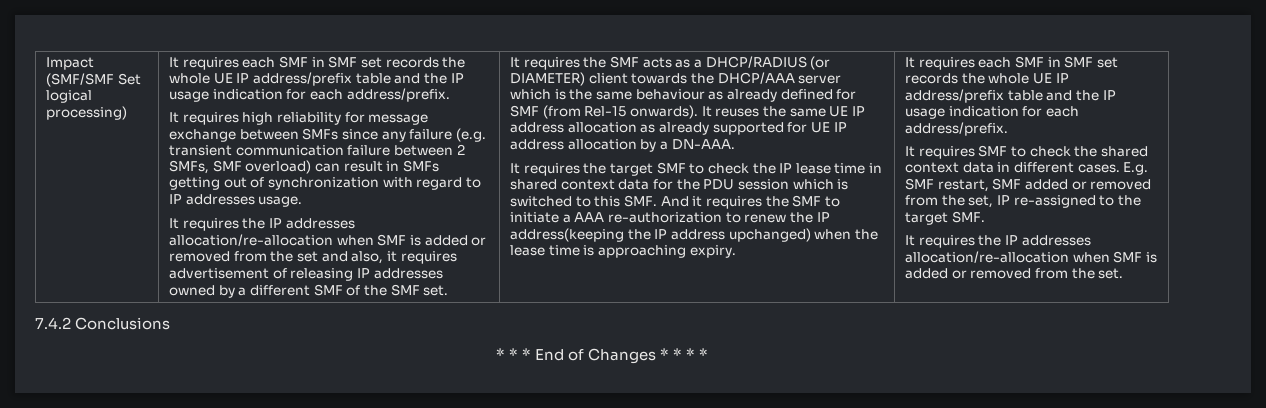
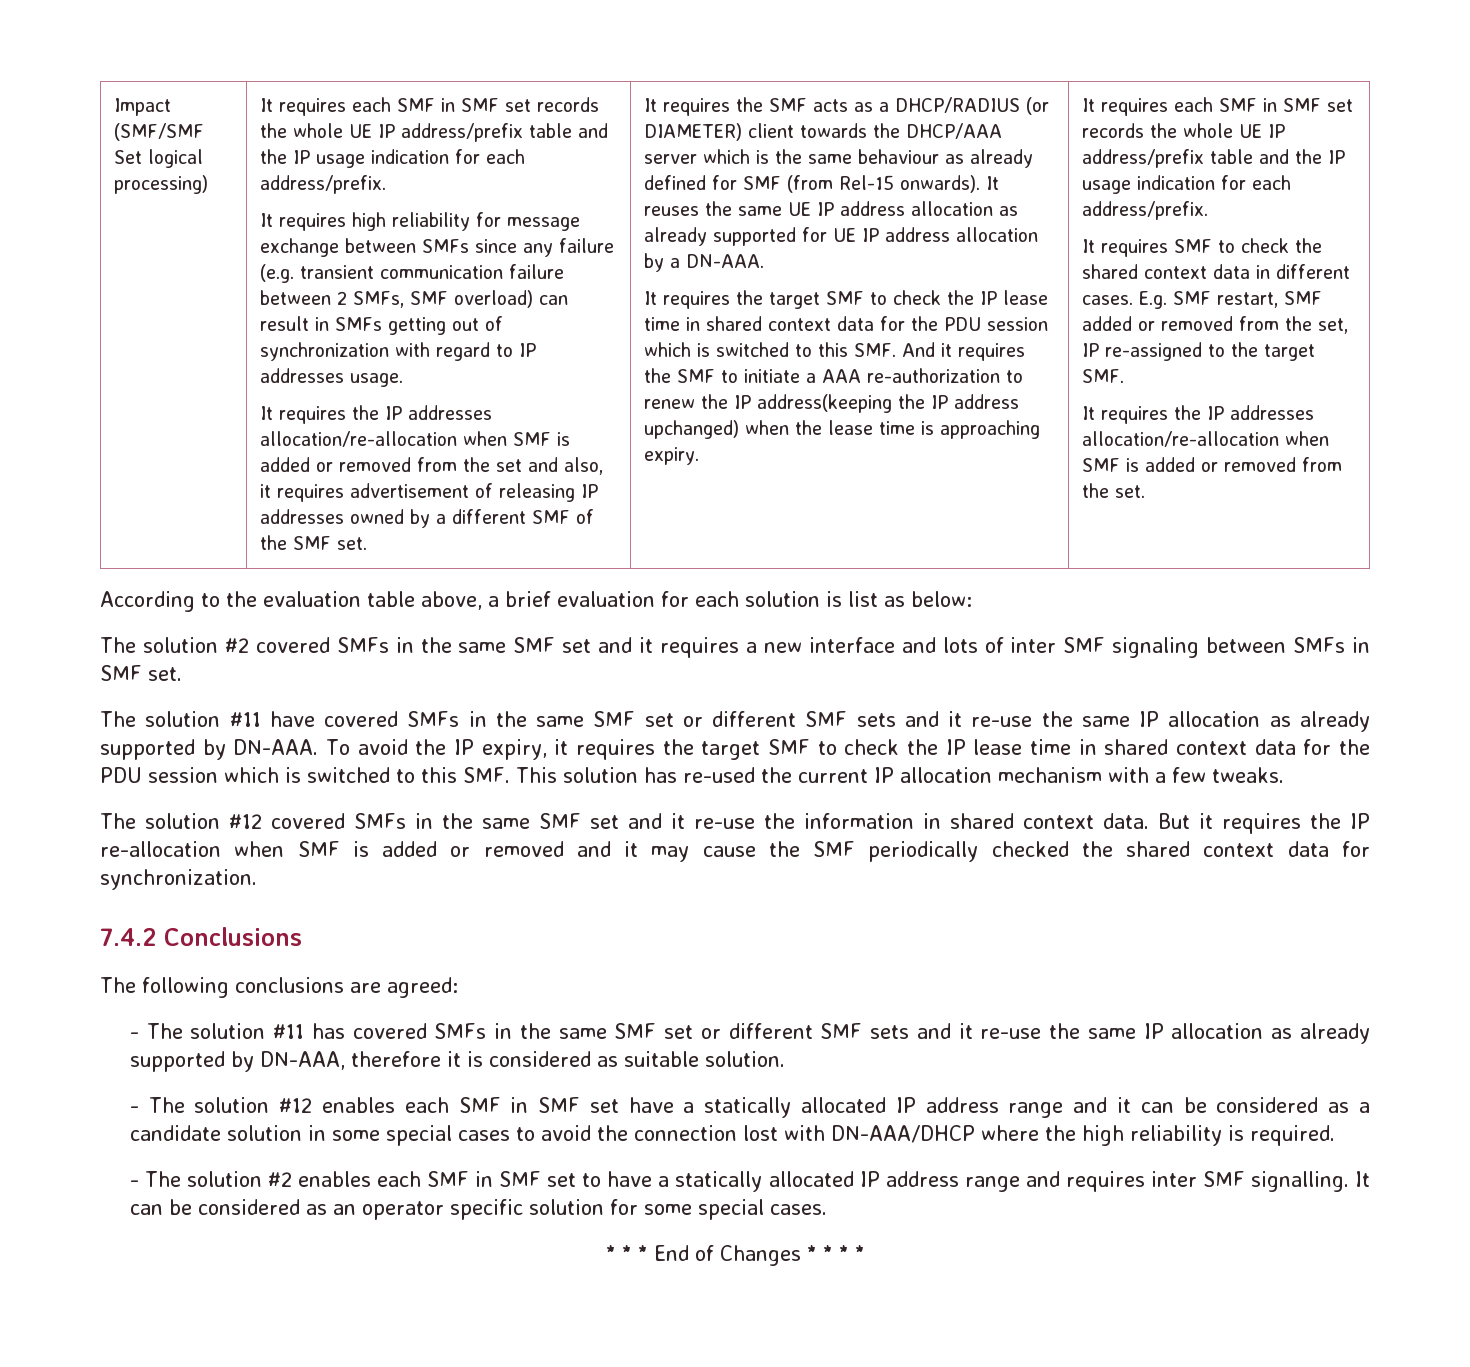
[35,317,171,330] 7.4.2 Conclusions -> [100,591,972,612] [100,637,1370,658] [100,665,182,681] [100,711,1371,732] [100,739,1370,760] [100,767,1284,783] [100,813,1370,834] [100,841,1371,862] [100,869,257,890] [100,927,302,946] [100,977,458,998] [129,1023,1371,1044] [129,1051,785,1072] [129,1097,1371,1118] [129,1125,1335,1146] [129,1171,1370,1192] [129,1199,827,1220] According to the evaluation table above, a brief evaluation for each solution is list as below: // The solution #2 covered SMFs in the same SMF set and it requires a new interface and lots of inter SMF signaling between SMFs in SMF set. // The solution #11 have covered SMFs in the same SMF set or different SMF sets and it re-use the same IP allocation as already supported by DN-AAA. To avoid the IP expiry, it requires the target SMF to check the IP lease time in shared context data for the PDU session which is switched to this SMF. This solution has re-used the current IP allocation mechanism with a few tweaks. // The solution #12 covered SMFs in the same SMF set and it re-use the information in shared context data. But it requires the IP re-allocation when SMF is added or removed and it may cause the SMF periodically checked the shared context data for synchronization. // 7.4.2 Conclusions // The following conclusions are agreed: // - The solution #11 has covered SMFs in the same SMF set or different SMF sets and it re-use the same IP allocation as already supported by DN-AAA, therefore it is considered as suitable solution. // - The solution #12 enables each SMF in SMF set have a statically allocated IP address range and it can be considered as a candidate solution in some special cases to avoid the connection lost with DN-AAA/DHCP where the high reliability is required. // - The solution #2 enables each SMF in SMF set to have a statically allocated IP address range and requires inter SMF signalling. It can be considered as an operator specific solution for some special cases.

